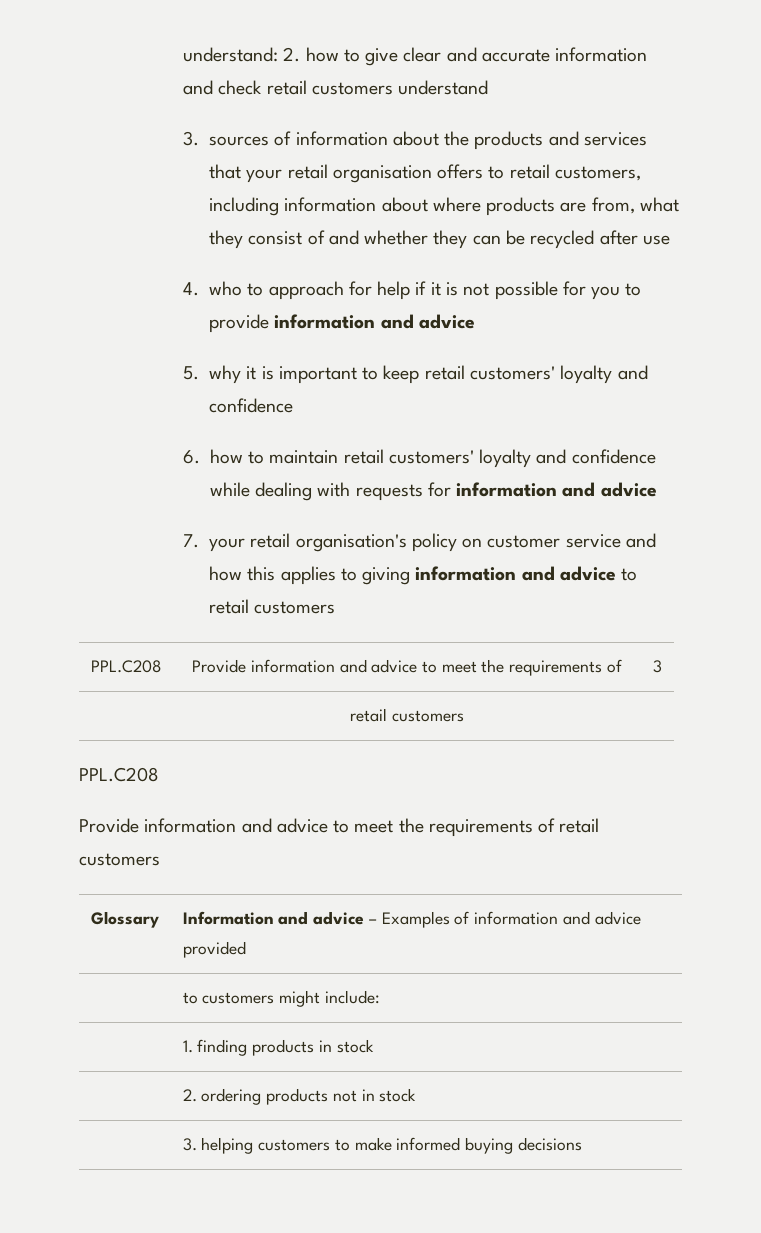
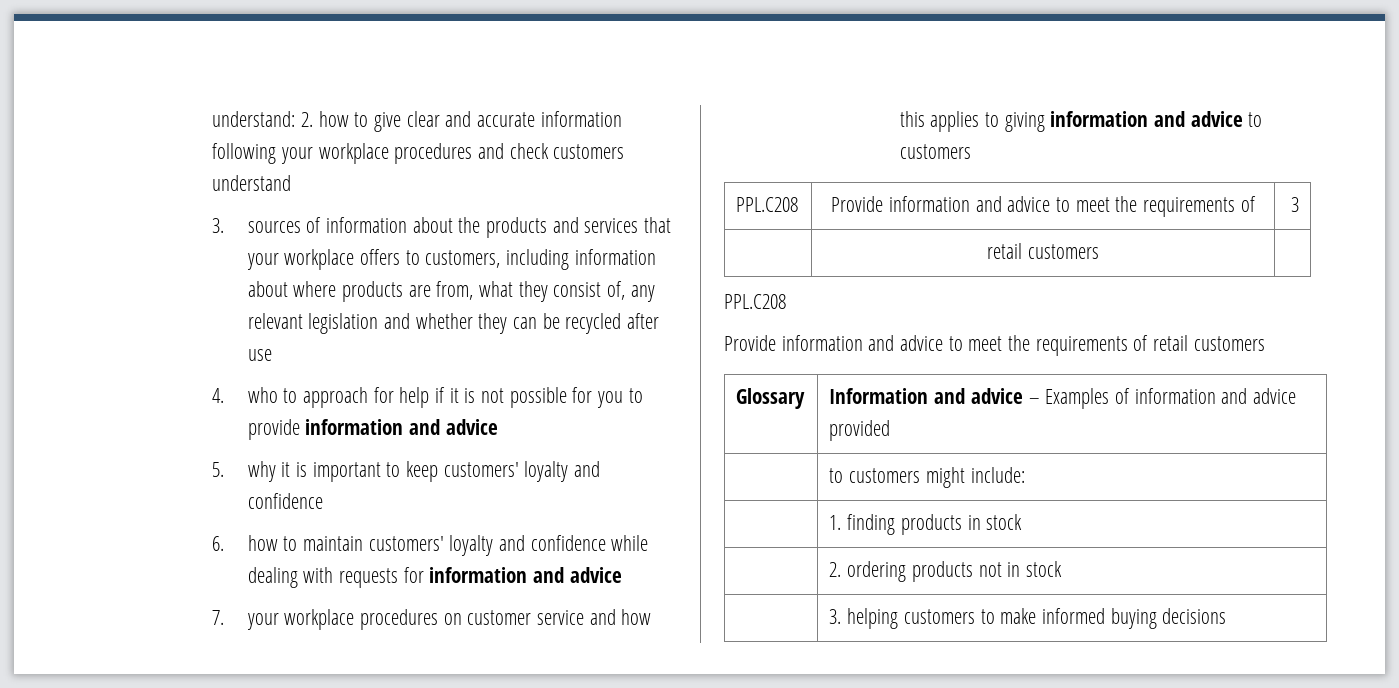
(648, 54) none -> [212,143,473,164] following your workplace procedures
[266,80,307,95] retail -> (549, 151) none
[287,164,432,183] retail organisation -> [284,249,355,270] workplace
[509,164,550,179] retail -> (420, 257) none
[307,230,325,245] of -> [606,281,655,302] [247,313,379,334] of, any relevant legislation
[424,365,465,380] retail -> (438, 471) none
[343,449,384,464] retail -> (363, 543) none
[250,533,457,552] retail organisation's policy -> [284,609,438,630] workplace procedures
[209,599,250,614] retail -> (1263, 119) none

